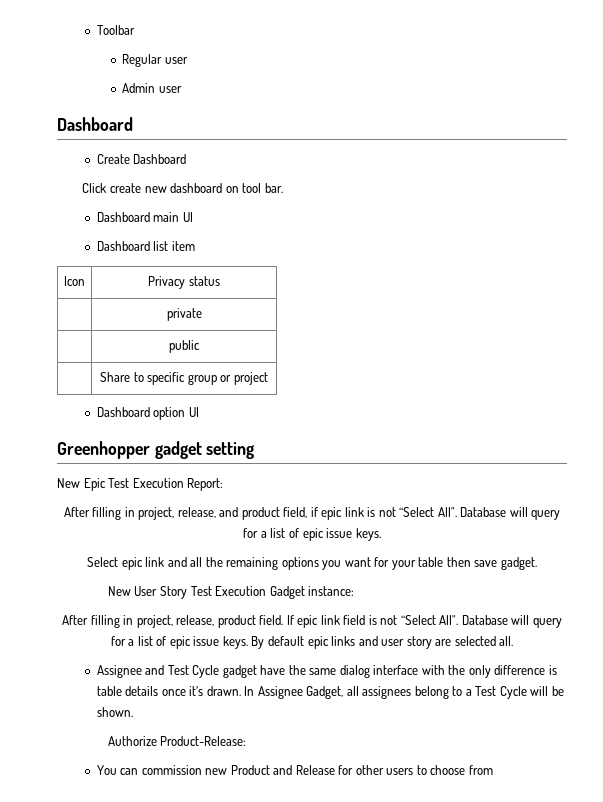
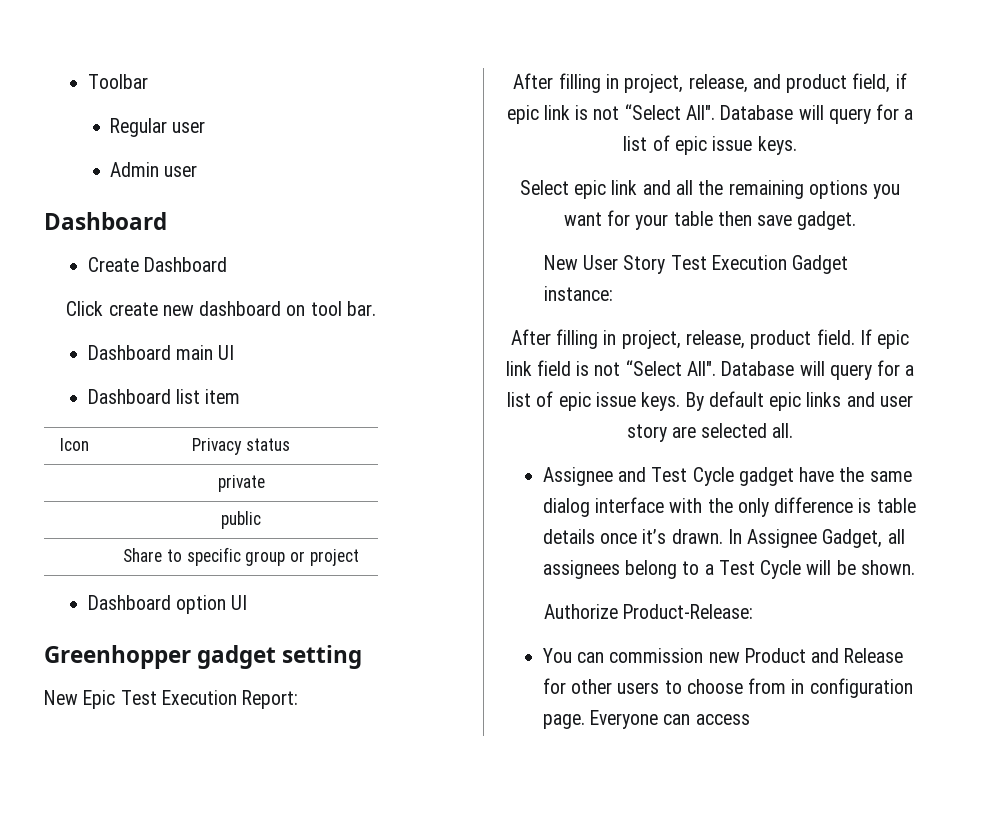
(493, 770) none -> [791,678,913,698] [542,710,750,729] in configuration page. Everyone can access

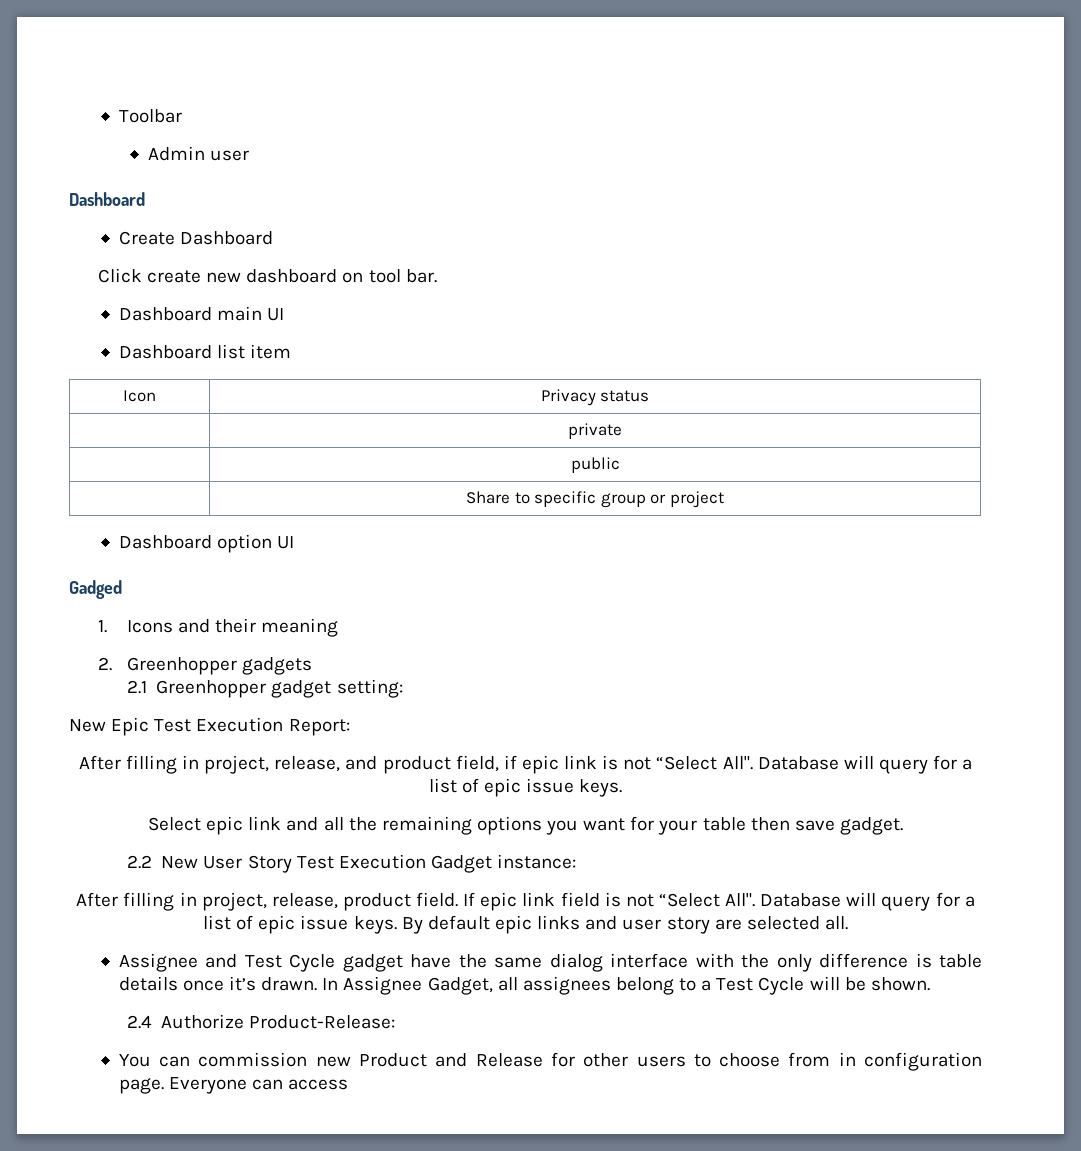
[110,118,206,137] // Regular user -> (182, 116) none
(248, 602) none -> [69,580,122,599] [97,618,339,637] [97,657,312,675] [126,680,147,694] Gadged // 1. Icons and their meaning // 2. Greenhopper gadgets // 2.1
[282,645,363,669] setting -> [336,679,403,698] setting:
(857, 220) none -> [126,855,152,869] 2.2
(915, 567) none -> [126,1015,152,1029] 2.4

